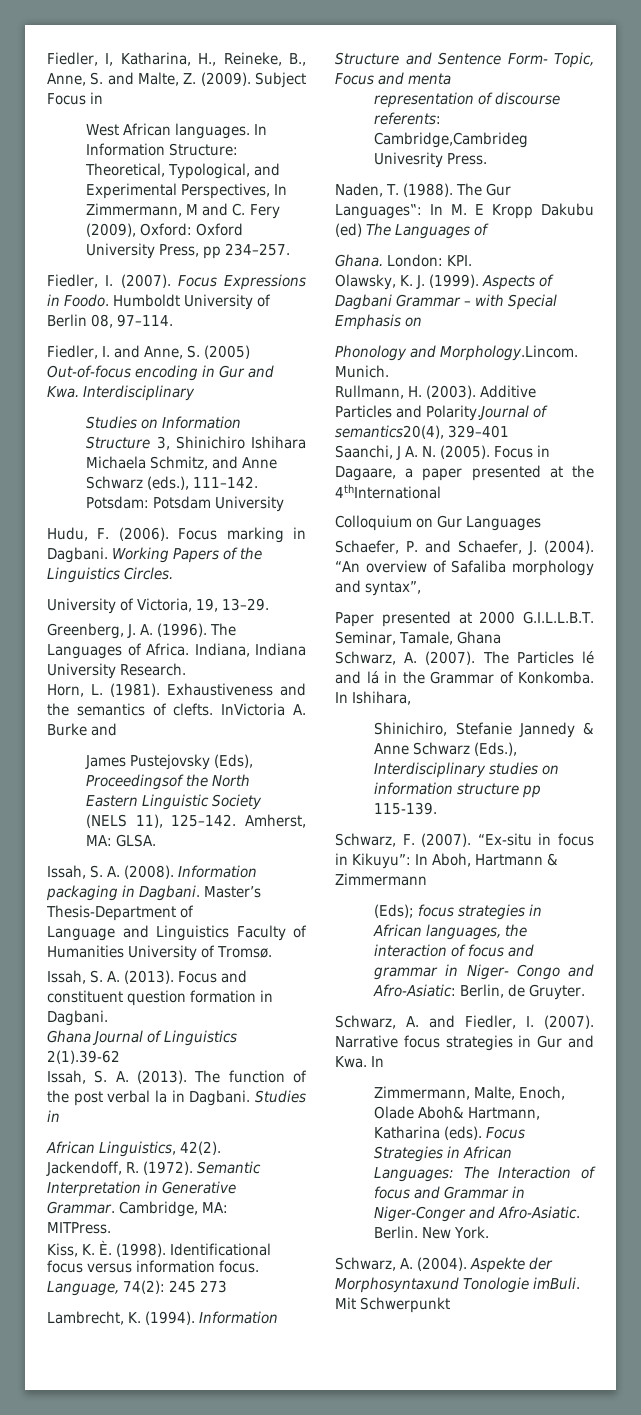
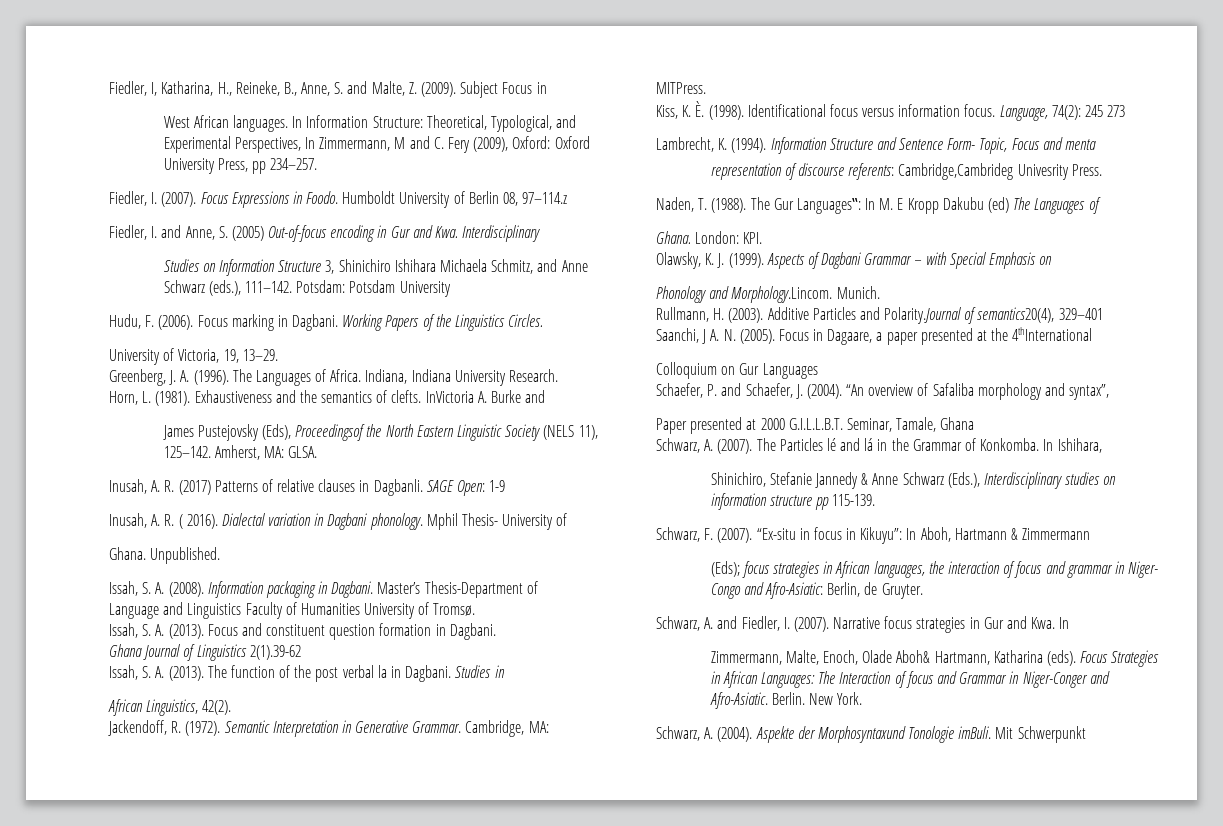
[117,314,174,327] 97–114. -> [522,192,568,204] 97–114.z
(157, 840) none -> [109,479,506,496] [109,513,568,530] [109,547,221,564] // Inusah, A. R. (2017) Patterns of relative clauses in Dagbanli. SAGE Open: 1-9 // Inusah, A. R. ( 2016). Dialectal variation in Dagbani phonology. Mphil Thesis- University of // Ghana. Unpublished.

